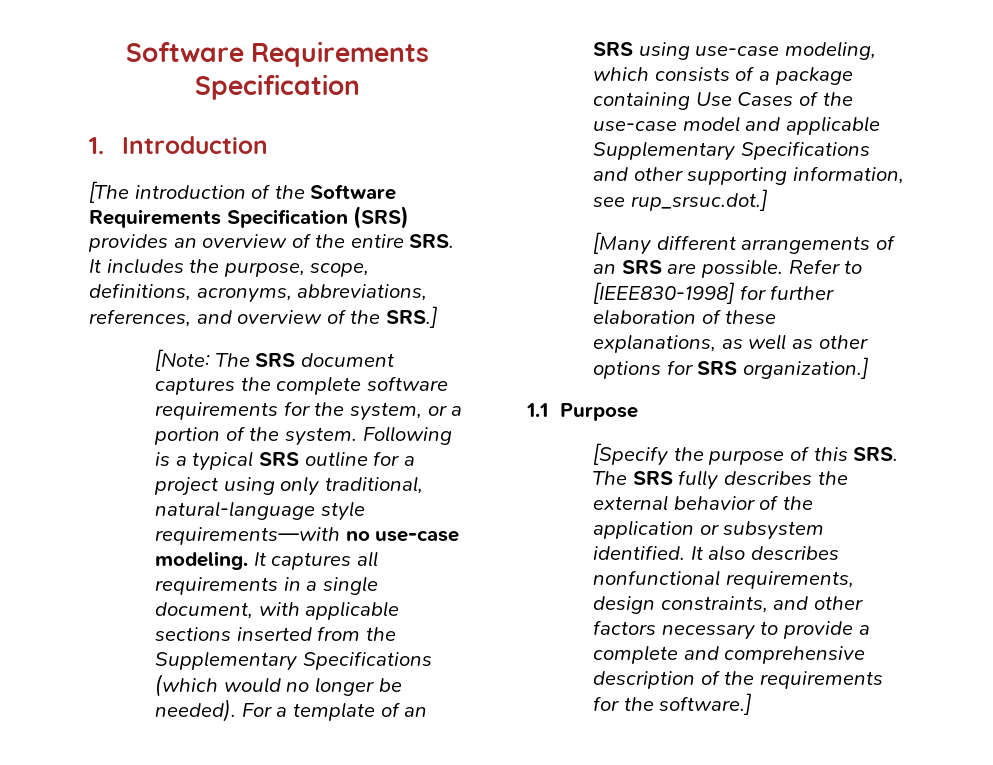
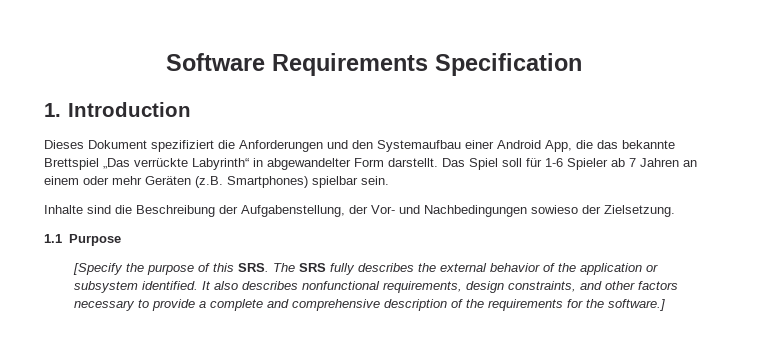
[89,181,397,203] [89,206,410,229] [88,233,455,252] [89,258,370,277] [89,283,428,303] [89,306,438,328] [155,349,394,371] [155,376,448,395] [155,401,463,421] [154,426,452,446] [155,451,415,471] [154,476,423,496] [155,501,365,521] [155,527,460,545] [155,551,378,570] [155,576,378,595] [155,601,400,620] [155,626,396,641] [155,651,432,671] [155,674,402,697] [155,699,428,722] [593,41,876,60] [593,66,853,85] [593,91,853,110] [593,116,880,135] [593,141,870,161] [593,166,904,185] [593,189,768,211] [593,232,895,255] [593,259,863,278] [593,282,835,304] [593,309,777,325] [593,334,868,353] [593,357,869,379] [The introduction of the Software Requirements Specification (SRS) provides an overview of the entire SRS. It includes the purpose, scope, definitions, acronyms, abbreviations, references, and overview of the SRS.] // [Note: The SRS document captures the complete software requirements for the system, or a portion of the system. Following is a typical SRS outline for a project using only traditional, natural-language style requirements—with no use-case modeling. It captures all requirements in a single document, with applicable sections inserted from the Supplementary Specifications (which would no longer be needed). For a template of an SRS using use-case modeling, which consists of a package containing Use Cases of the use-case model and applicable Supplementary Specifications and other supporting information, see rup_srsuc.dot.] // [Many different arrangements of an SRS are possible. Refer to [IEEE830-1998] for further elaboration of these explanations, as well as other options for SRS organization.] -> [44,140,675,152] [44,158,697,170] [44,176,389,188] [44,205,675,217] Dieses Dokument spezifiziert die Anforderungen und den Systemaufbau einer Android App, die das bekannte Brettspiel „Das verrückte Labyrinth“ in abgewandelter Form darstellt. Das Spiel soll für 1-6 Spieler ab 7 Jahren an einem oder mehr Geräten (z.B. Smartphones) spielbar sein. // Inhalte sind die Beschreibung der Aufgabenstellung, der Vor- und Nachbedingungen sowieso der Zielsetzung.

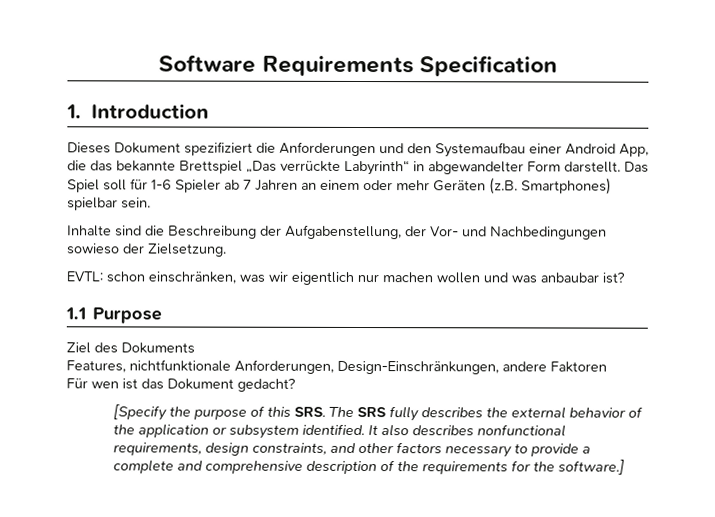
[44,234,121,246] 1.1 Purpose -> [66,271,625,285] [65,307,163,324] [66,342,195,354] [66,359,607,375] [66,377,296,392] EVTL: schon einschränken, was wir eigentlich nur machen wollen und was anbaubar ist? // 1.1 Purpose // Ziel des Dokuments // Features, nichtfunktionale Anforderungen, Design-Einschränkungen, andere Faktoren // Für wen ist das Dokument gedacht?

